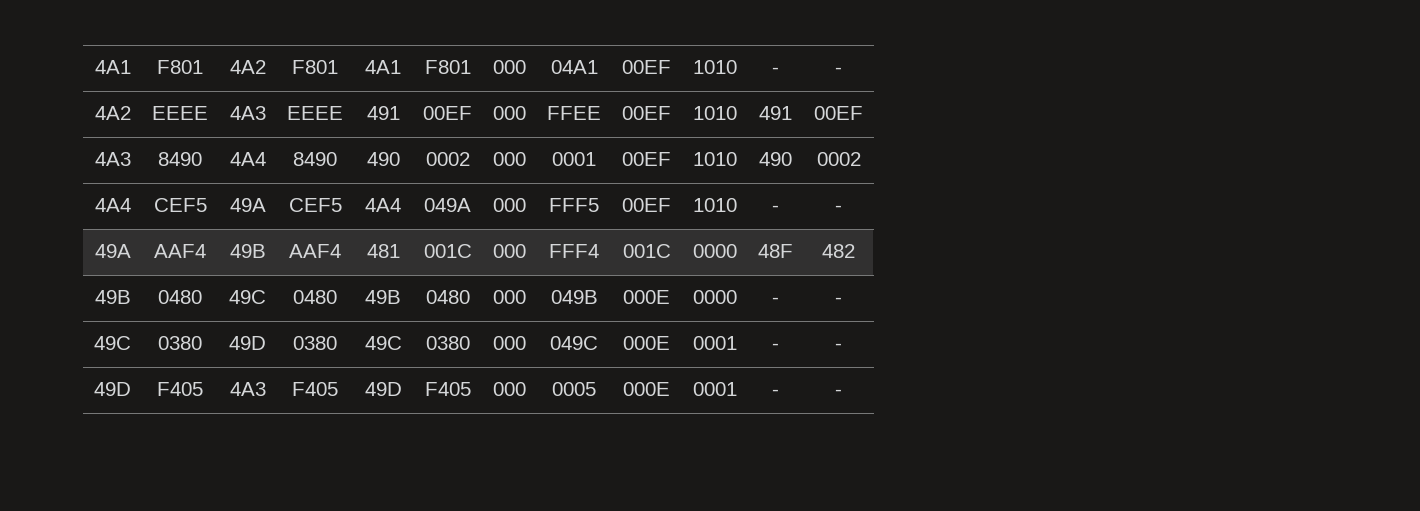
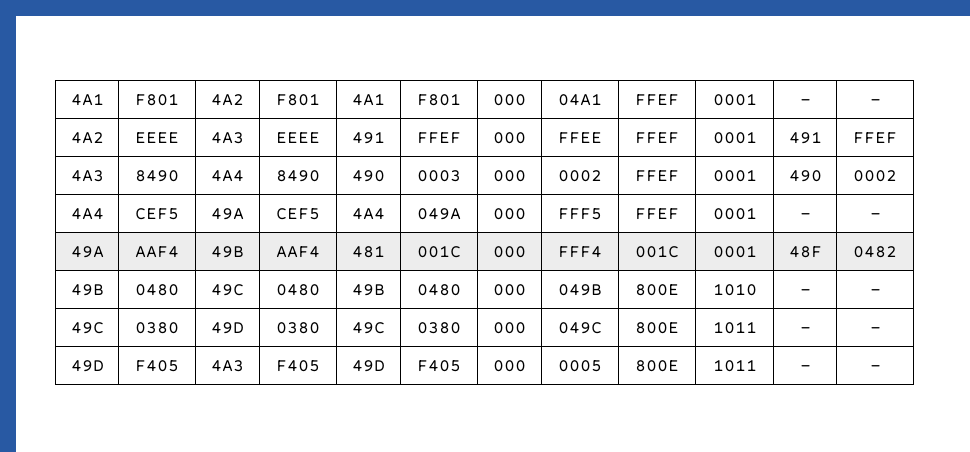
[622,60,671,74] [692,60,737,74] 00EF | 1010 -> [635,94,679,106] [712,93,757,106] FFEF | 0001
[423,106,472,120] 00EF -> [417,132,461,144] FFEF
[622,106,671,120] [692,106,737,120] [759,106,792,120] [814,106,863,120] 00EF | 1010 | 491 | 00EF -> [635,132,679,144] [712,131,757,144] [788,131,822,144] [853,132,897,144] FFEF | 0001 | 491 | FFEF
[425,152,470,166] [493,152,526,166] [552,152,596,166] [622,152,671,166] [692,152,737,166] 0002 | 000 | 0001 | 00EF | 1010 -> [417,170,461,182] [493,170,526,182] [558,170,602,182] [635,170,679,182] [712,169,757,182] 0003 | 000 | 0002 | FFEF | 0001
[622,198,671,212] [692,198,737,212] 00EF | 1010 -> [635,208,679,220] [712,207,757,220] FFEF | 0001
[692,244,737,258] 0000 -> [712,245,757,258] 0001
[822,244,855,258] 482 -> [853,246,897,258] 0482
[623,290,670,304] [692,290,737,304] 000E | 0000 -> [635,284,679,296] [712,283,757,296] 800E | 1010
[623,336,670,350] [692,336,737,350] 000E | 0001 -> [635,322,679,334] [712,321,757,334] 800E | 1011
[623,382,670,396] [692,382,737,396] 000E | 0001 -> [635,360,679,372] [712,359,757,372] 800E | 1011

